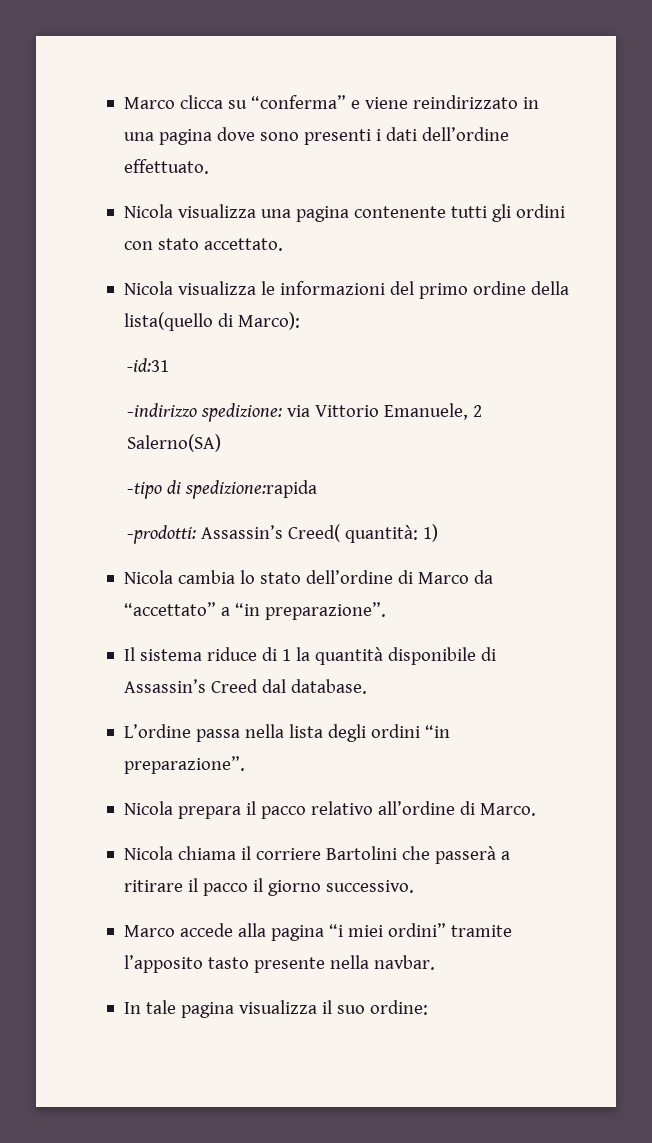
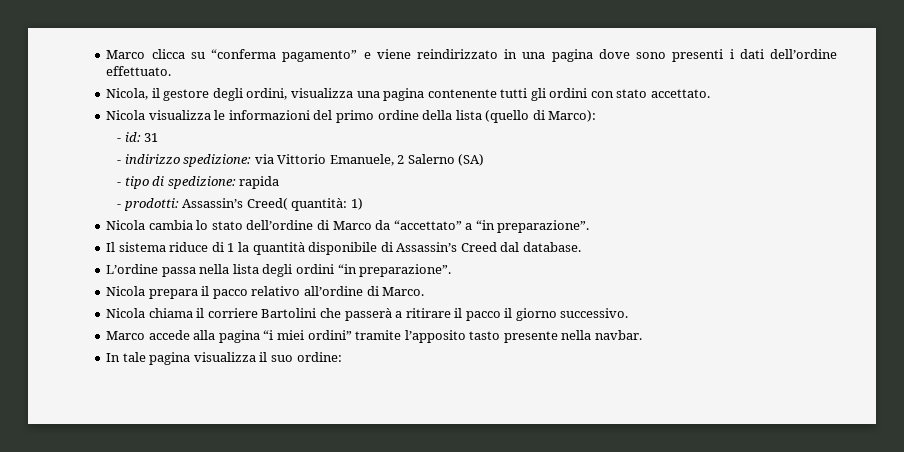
[250,95,346,109] “conferma” -> [211,49,358,62] “conferma pagamento”
[123,204,173,218] Nicola -> [106,88,288,101] Nicola, il gestore degli ordini,
[123,312,213,331] lista(quello -> [455,110,530,123] lista (quello
[126,358,169,372] [126,403,197,417] -id:31 // -indirizzo -> [117,132,159,142] [117,154,180,164] - id: 31 // - indirizzo
[126,434,221,452] [126,480,317,499] [126,525,196,544] Salerno(SA) // -tipo di spedizione:rapida // -prodotti: -> [407,154,485,166] [117,176,280,189] [117,198,179,211] Salerno (SA) // - tipo di spedizione: rapida // - prodotti:

